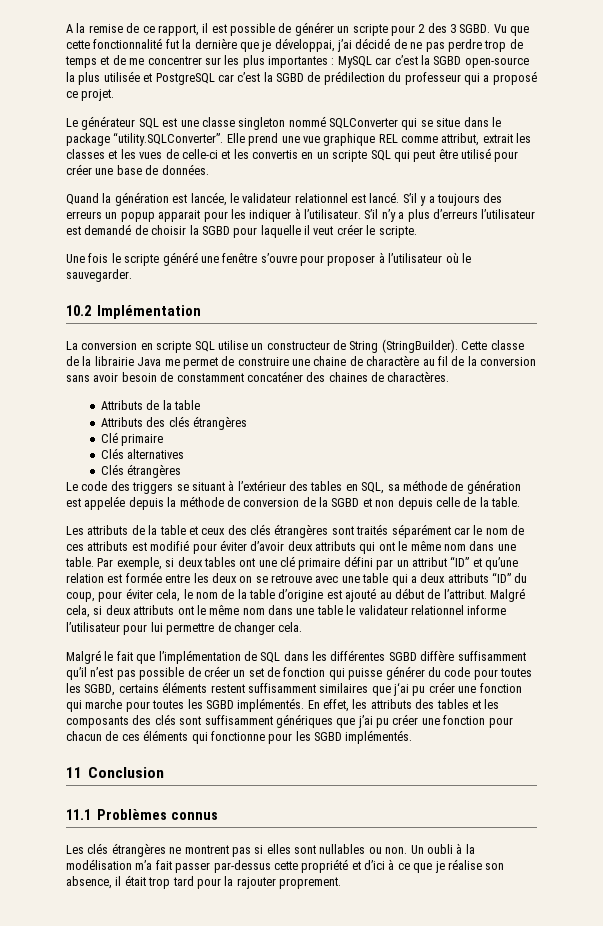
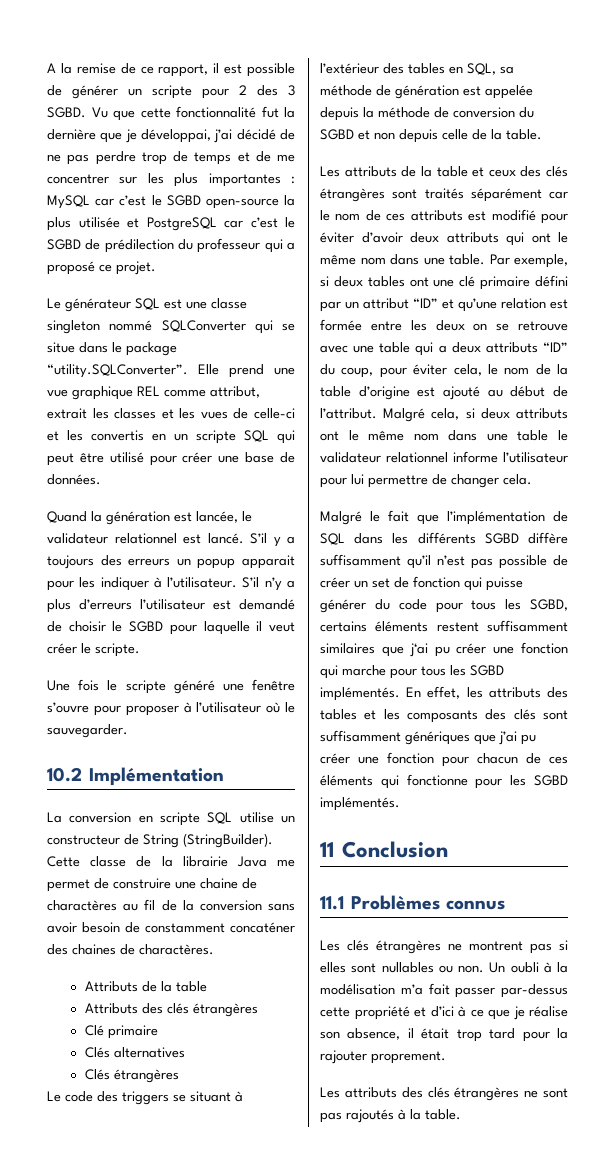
[420,55,430,65] la -> [151,195,162,206] le
[263,72,273,82] la -> [285,217,295,228] le
[189,225,199,235] la -> [112,621,123,632] le
[366,355,420,366] charactère -> [47,900,117,911] charactères
[302,497,328,507] de la -> [519,107,534,118] du
[330,650,386,661] différentes -> [417,532,476,544] différents
[500,668,532,677] toutes -> [471,600,497,610] tous
[152,700,185,709] toutes -> [421,666,446,676] tous
(341, 883) none -> [320,1087,568,1101] [320,1109,461,1123] // Les attributs des clés étrangères ne sont pas rajoutés à la table.

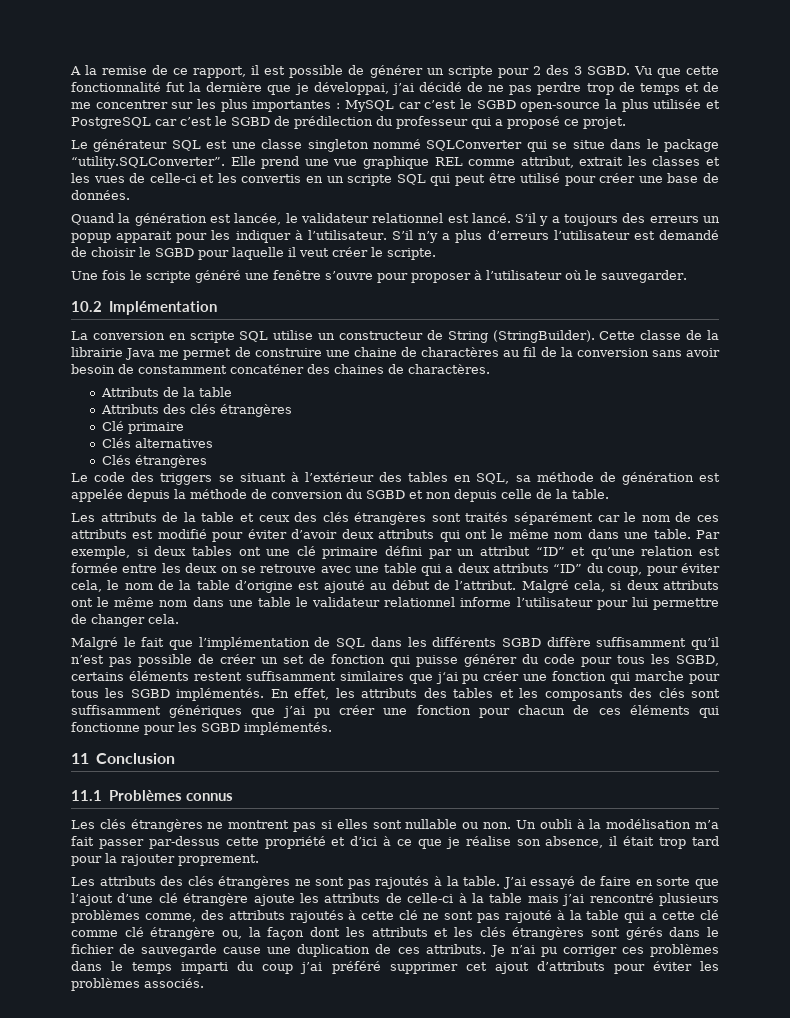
[381,962,434,973] nullables -> [405,819,458,829] nullable
(461, 1114) none -> [502,876,719,889] [71,893,719,906] [71,910,720,923] [71,927,719,940] [71,944,719,957] [71,961,719,974] [71,978,204,991] J’ai essayé de faire en sorte que l’ajout d’une clé étrangère ajoute les attributs de celle-ci à la table mais j’ai rencontré plusieurs problèmes comme, des attributs rajoutés à cette clé ne sont pas rajouté à la table qui a cette clé comme clé étrangère ou, la façon dont les attributs et les clés étrangères sont gérés dans le fichier de sauvegarde cause une duplication de ces attributs. Je n’ai pu corriger ces problèmes dans le temps imparti du coup j’ai préféré supprimer cet ajout d’attributs pour éviter les problèmes associés.

